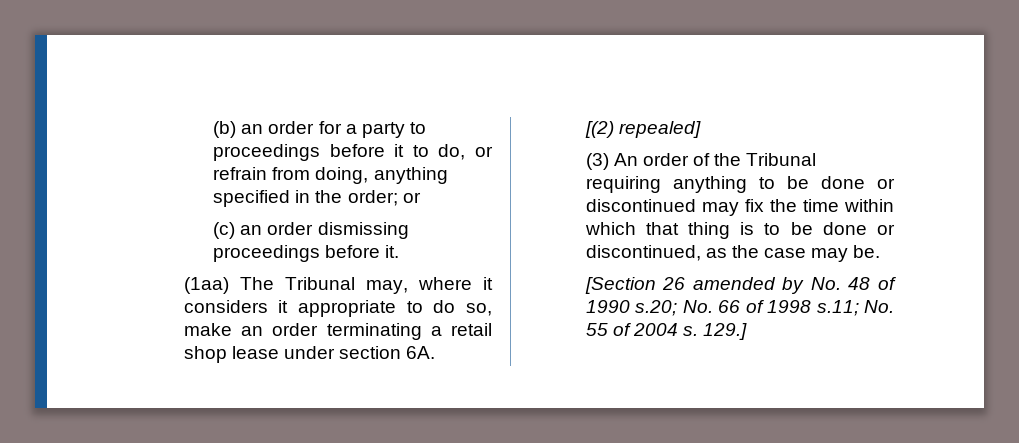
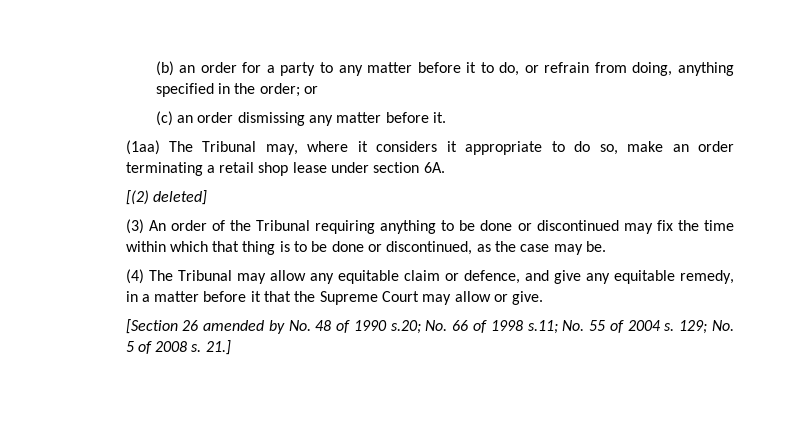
[213,144,321,161] proceedings -> [338,62,413,76] any matter
[213,245,321,262] proceedings -> [309,112,382,126] any matter
[618,121,701,138] repealed] -> [152,190,207,205] deleted]
(881, 251) none -> [125,269,735,284] [125,291,544,305] // (4) The Tribunal may allow any equitable claim or defence, and give any equitable remedy, in a matter before it that the Supreme Court may allow or give.
[703,323,748,340] 129.] -> [679,320,735,334] [125,340,231,355] 129; No. 5 of 2008 s. 21.]

